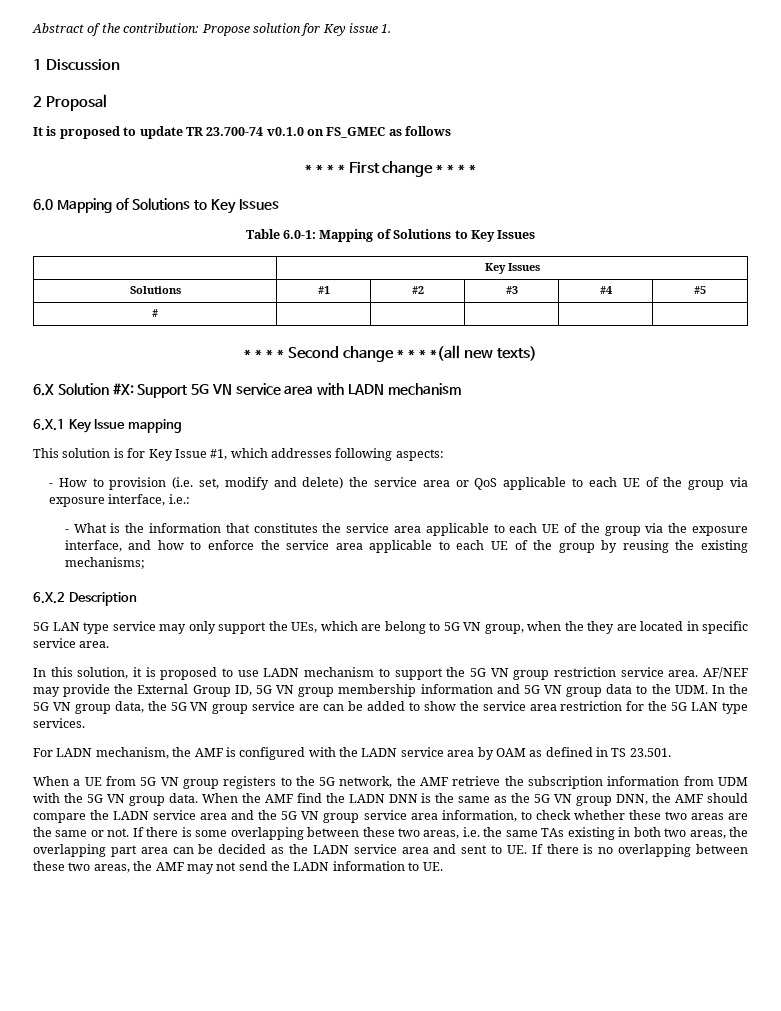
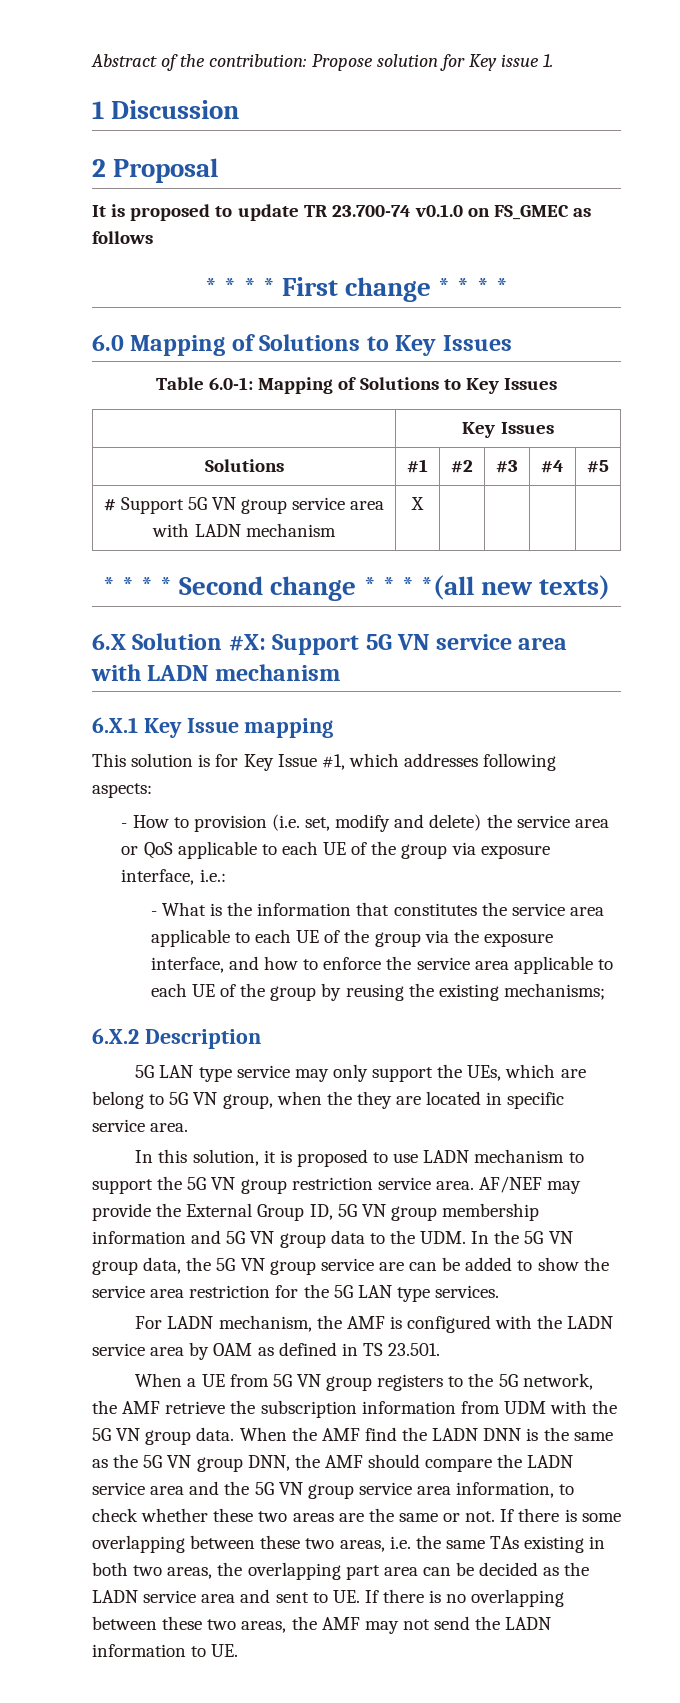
(158, 313) | -> [120,497,385,514] [152,523,336,537] [411,497,424,510] Support 5G VN group service area with LADN mechanism | X

